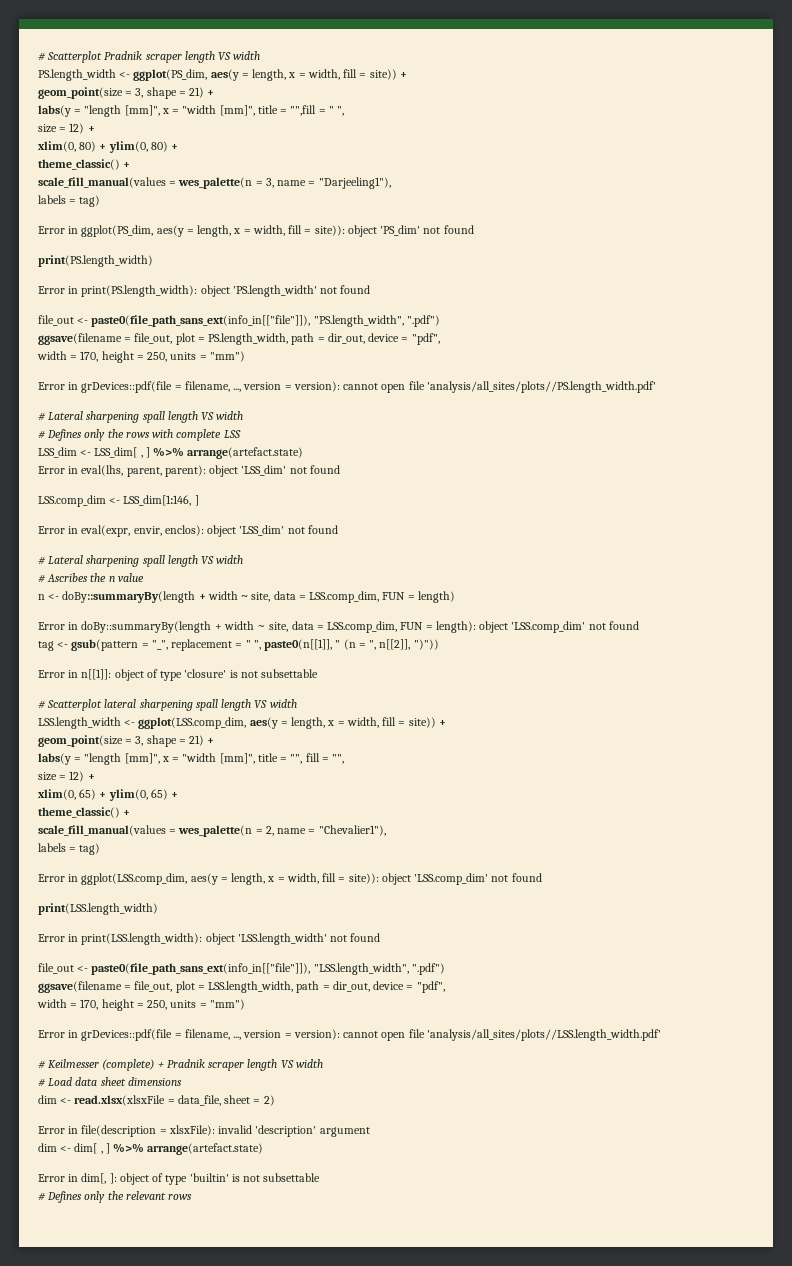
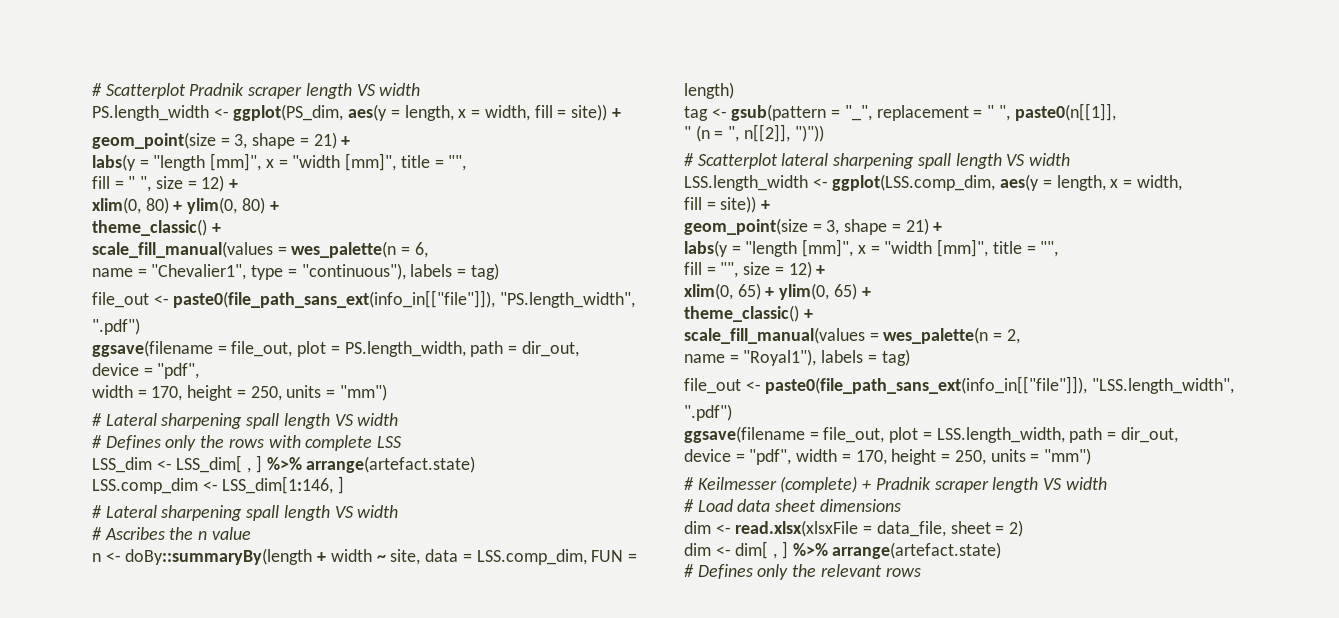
[290,105,345,116] "",fill = " ", // -> [448,155,467,171] [92,176,152,192] "", // fill = " ",
[265,177,391,189] [38,195,101,207] [38,225,474,237] [38,255,153,267] [38,285,371,297] 3, name = "Darjeeling1"), // labels = tag) // Error in ggplot(PS_dim, aes(y = length, x = width, fill = site)): object 'PS_dim' not found // print(PS.length_width) // Error in print(PS.length_width): object 'PS.length_width' not found -> [414,242,428,258] [92,263,499,280] 6, // name = "Chevalier1", type = "continuous"), labels = tag)
(404, 321) none -> (636, 300) //
(365, 338) none -> (579, 349) //
[38,381,656,393] // Error in grDevices::pdf(file = filename, ..., version = version): cannot open file 'analysis/all_sites/plots//PS.length_width.pdf' -> (387, 392) none
[38,465,340,477] [38,495,199,507] [38,525,338,537] Error in eval(lhs, parent, parent): object 'LSS_dim' not found // LSS.comp_dim <- LSS_dim[1:146, ] // Error in eval(expr, envir, enclos): object 'LSS_dim' not found -> [92,476,345,494] LSS.comp_dim <- LSS_dim[1:146, ]
[38,621,639,633] // Error in doBy::summaryBy(length + width ~ site, data = LSS.comp_dim, FUN = length): object 'LSS.comp_dim' not found -> (734, 90) none
(333, 645) none -> (1116, 112) //
[38,669,319,681] // Error in n[[1]]: object of type 'closure' is not subsettable -> (824, 133) none
(379, 722) none -> (1182, 183) //
(303, 759) none -> (1059, 249) //
(345, 759) // -> (739, 270) none
[277,825,386,836] [38,843,101,855] [38,873,542,885] [38,903,158,915] [38,933,381,945] name = "Chevalier1"), // labels = tag) // Error in ggplot(LSS.comp_dim, aes(y = length, x = width, fill = site)): object 'LSS.comp_dim' not found // print(LSS.length_width) // Error in print(LSS.length_width): object 'LSS.length_width' not found -> [684,349,910,366] // name = "Royal1"), labels = tag)
(409, 969) none -> (1235, 386) //
[373,981,445,993] [37,999,245,1011] [38,1029,661,1041] device = "pdf", // width = 170, height = 250, units = "mm") // Error in grDevices::pdf(file = filename, ..., version = version): cannot open file 'analysis/all_sites/plots//LSS.length_width.pdf' -> [684,448,1091,465] // device = "pdf", width = 170, height = 250, units = "mm")
[38,1125,370,1137] // Error in file(description = xlsxFile): invalid 'description' argument -> (1024, 528) none
[38,1173,321,1185] // Error in dim[, ]: object of type 'builtin' is not subsettable -> (1002, 550) none

